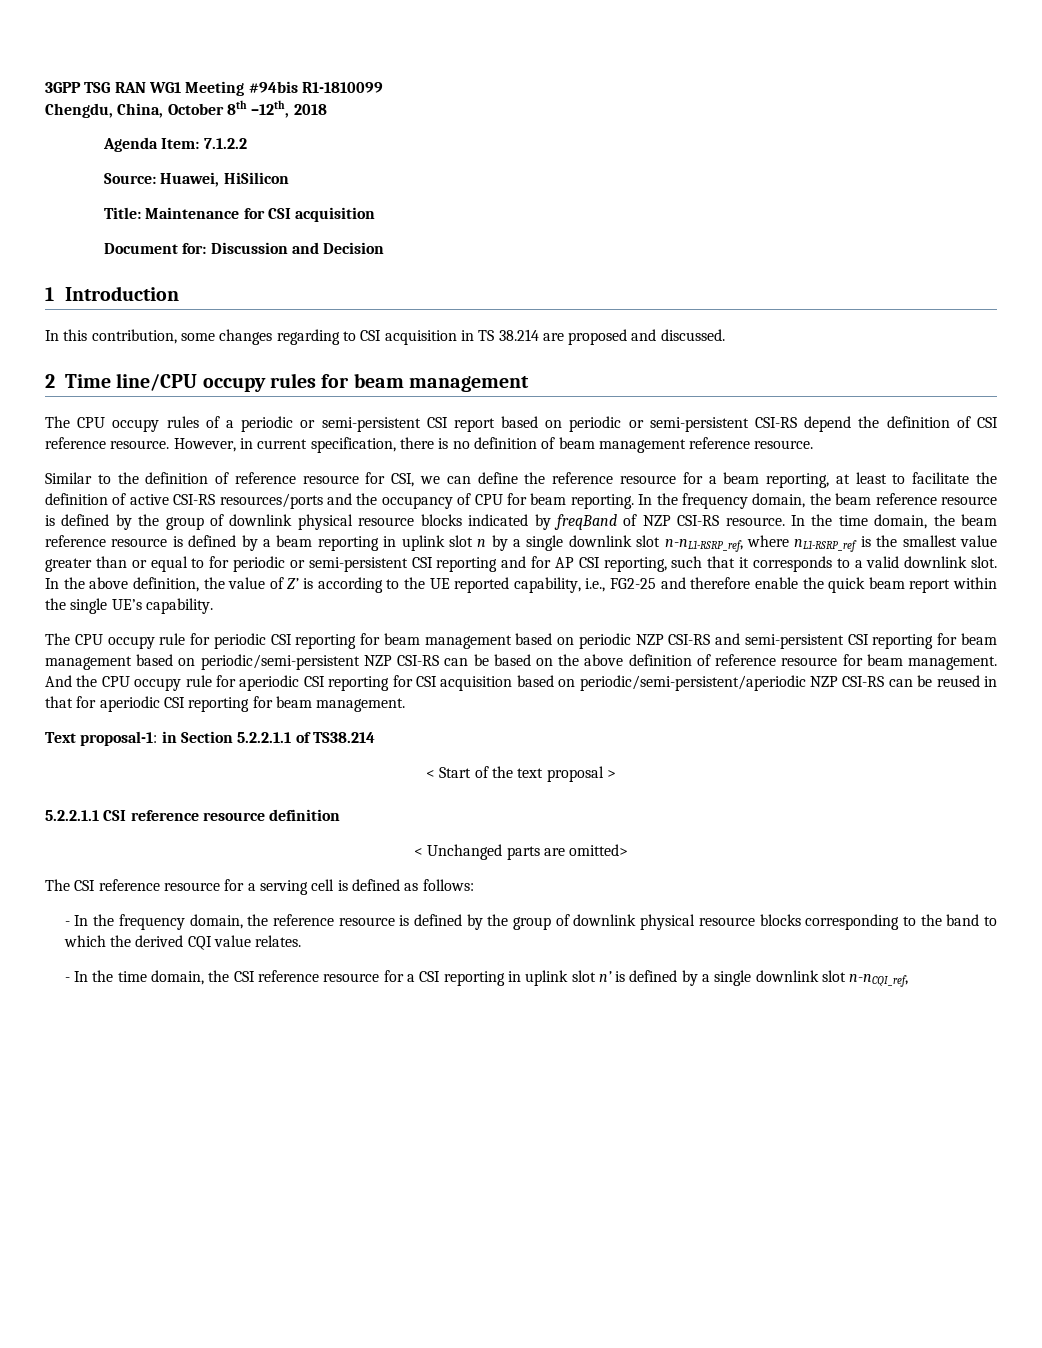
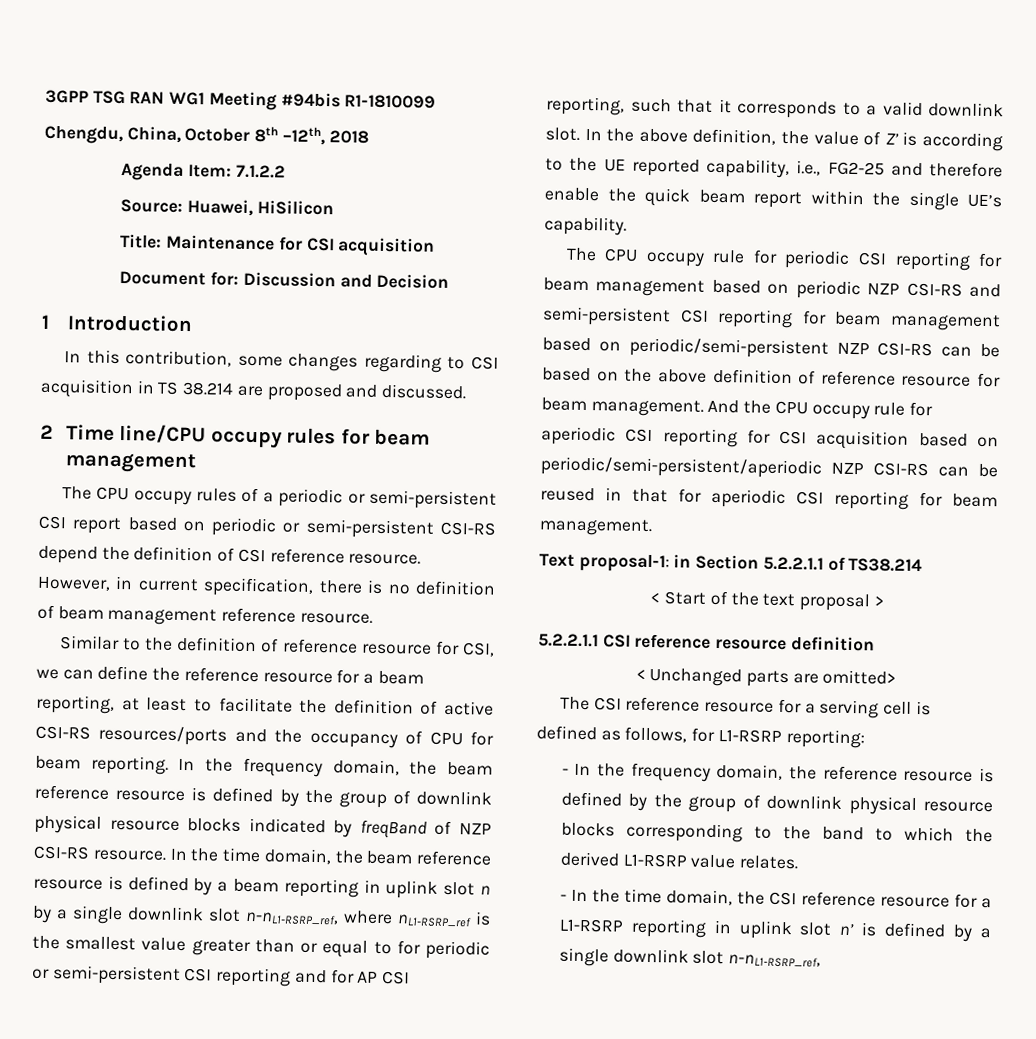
[422,879,474,891] follows: -> [624,726,865,749] follows, for L1-RSRP reporting:
[187,936,212,950] CQI -> [622,853,687,868] L1-RSRP
[419,971,441,982] CSI -> [558,918,624,933] L1-RSRP
[849,974,909,987] n-nCQI_ref, -> [727,954,821,968] n-nL1-RSRP_ref,

